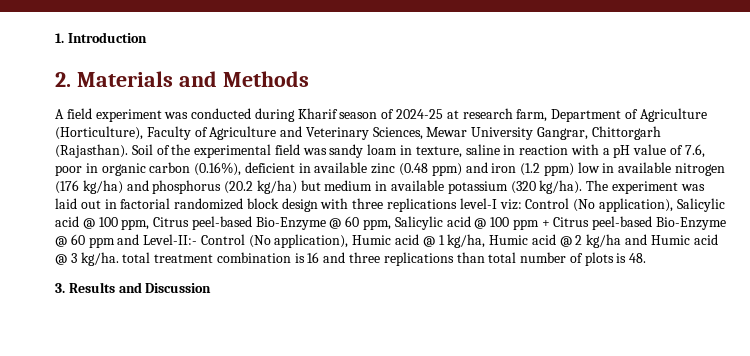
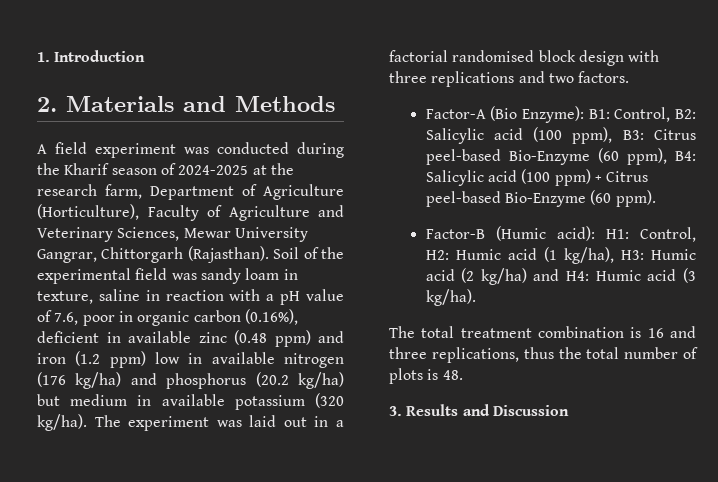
(295, 115) none -> [37,163,60,175] the
[396,109,459,119] 2024-25 at -> [178,163,294,175] 2024-2025 at the
[120,198,244,210] factorial randomized -> [336,420,344,427] [389,50,535,62] a factorial randomised
[459,198,725,212] [55,216,727,230] [55,234,718,248] [55,252,119,266] level-I viz: Control (No application), Salicylic acid @ 100 ppm, Citrus peel-based Bio-Enzyme @ 60 ppm, Salicylic acid @ 100 ppm + Citrus peel-based Bio-Enzyme @ 60 ppm and Level-II:- Control (No application), Humic acid @ 1 kg/ha, Humic acid @ 2 kg/ha and Humic acid @ 3 kg/ha. -> [518,71,630,83] [425,106,696,123] [425,127,696,144] [425,148,696,165] [425,169,649,186] [425,190,656,207] [425,226,696,242] [425,247,696,264] [425,268,696,285] [425,289,476,306] [389,326,415,338] and two factors. // Factor-A (Bio Enzyme): B1: Control, B2: Salicylic acid (100 ppm), B3: Citrus peel-based Bio-Enzyme (60 ppm), B4: Salicylic acid (100 ppm) + Citrus peel-based Bio-Enzyme (60 ppm). // Factor-B (Humic acid): H1: Control, H2: Humic acid (1 kg/ha), H3: Humic acid (2 kg/ha) and H4: Humic acid (3 kg/ha). // The
[383,252,485,266] replications than -> [431,347,582,363] replications, thus the

